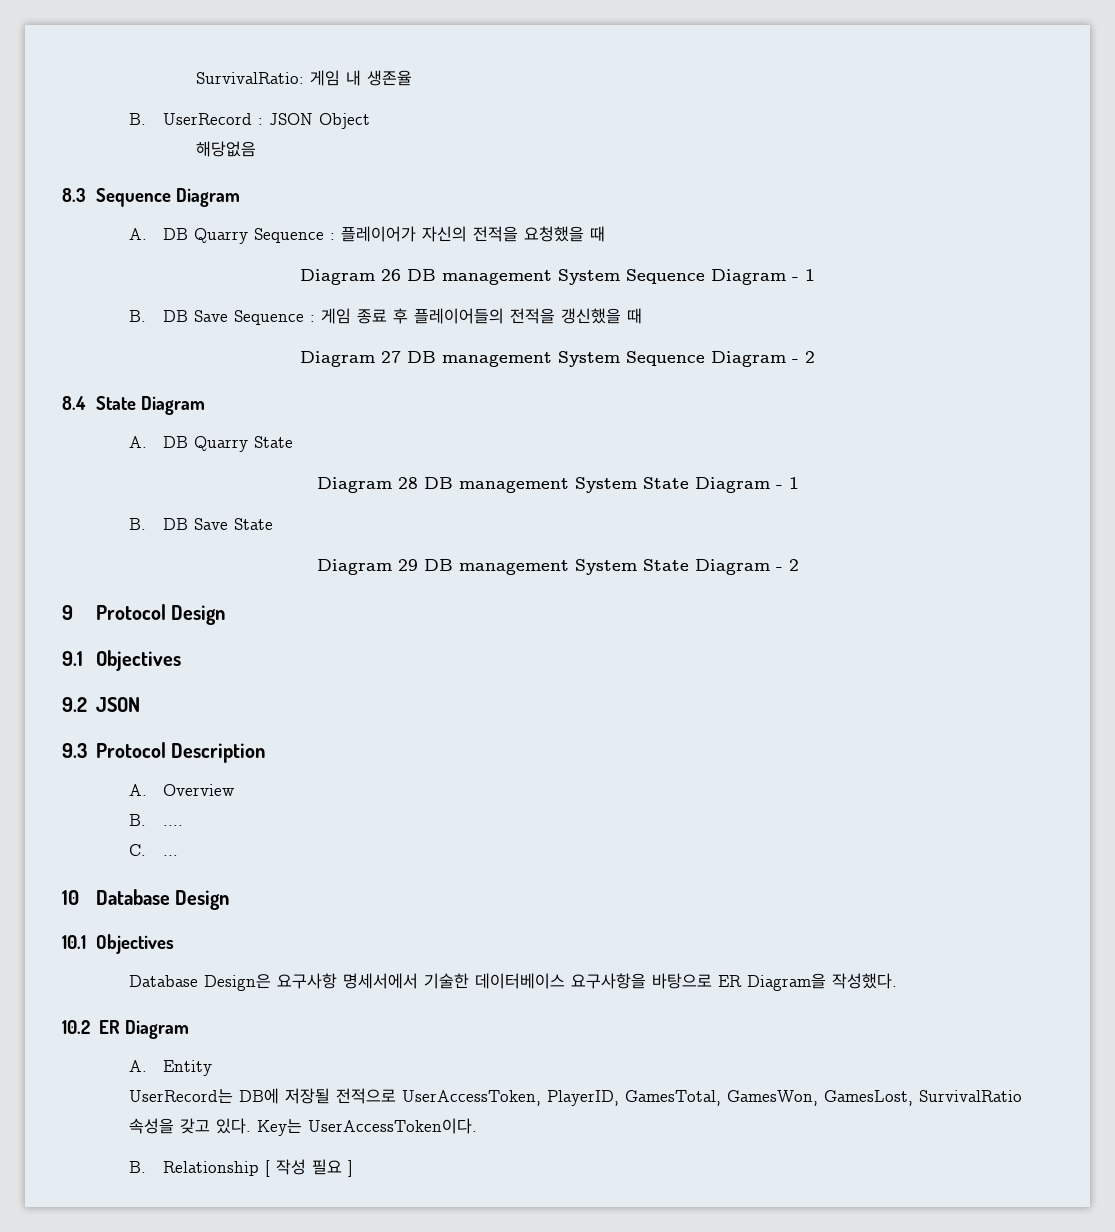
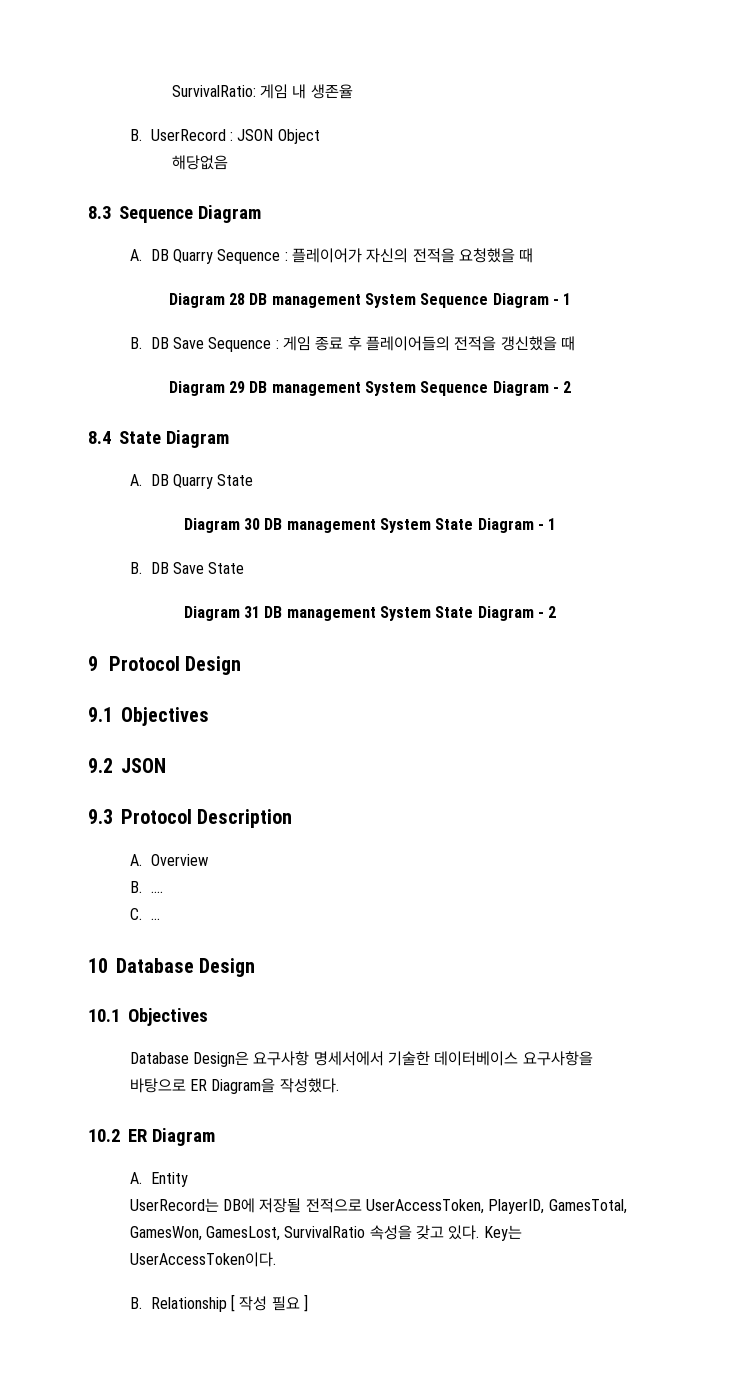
[381,269,401,281] 26 -> [229,293,246,305] 28
[381,351,401,363] 27 -> [229,381,246,393] 29
[397,477,418,489] 28 -> [244,518,261,530] 30
[397,559,418,571] 29 -> [244,606,261,618] 31

